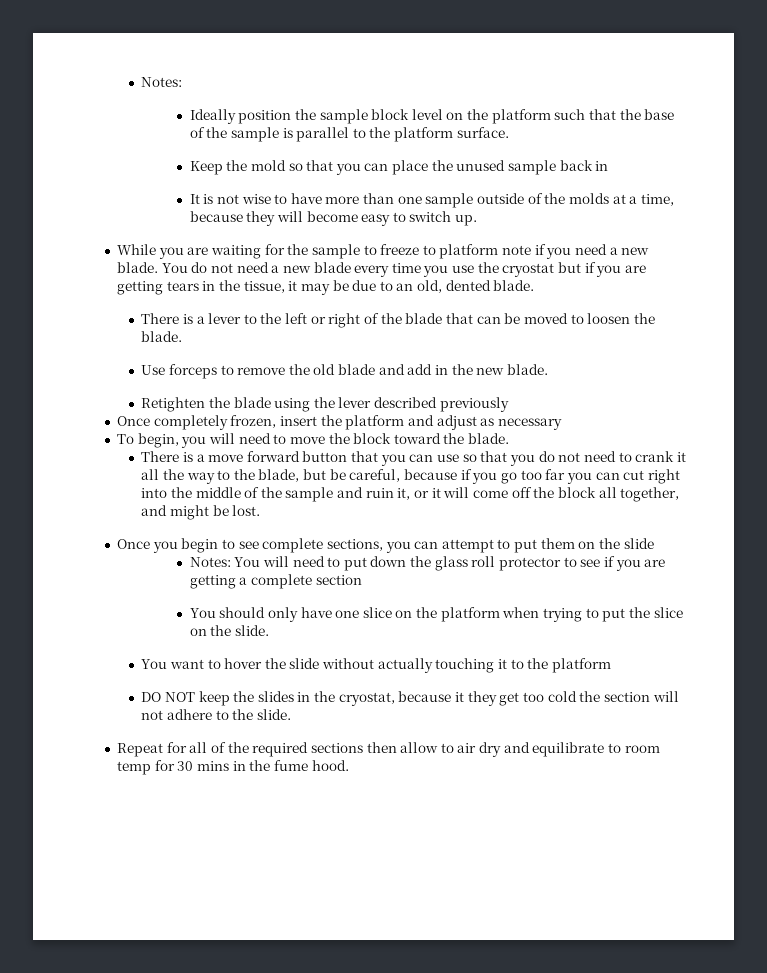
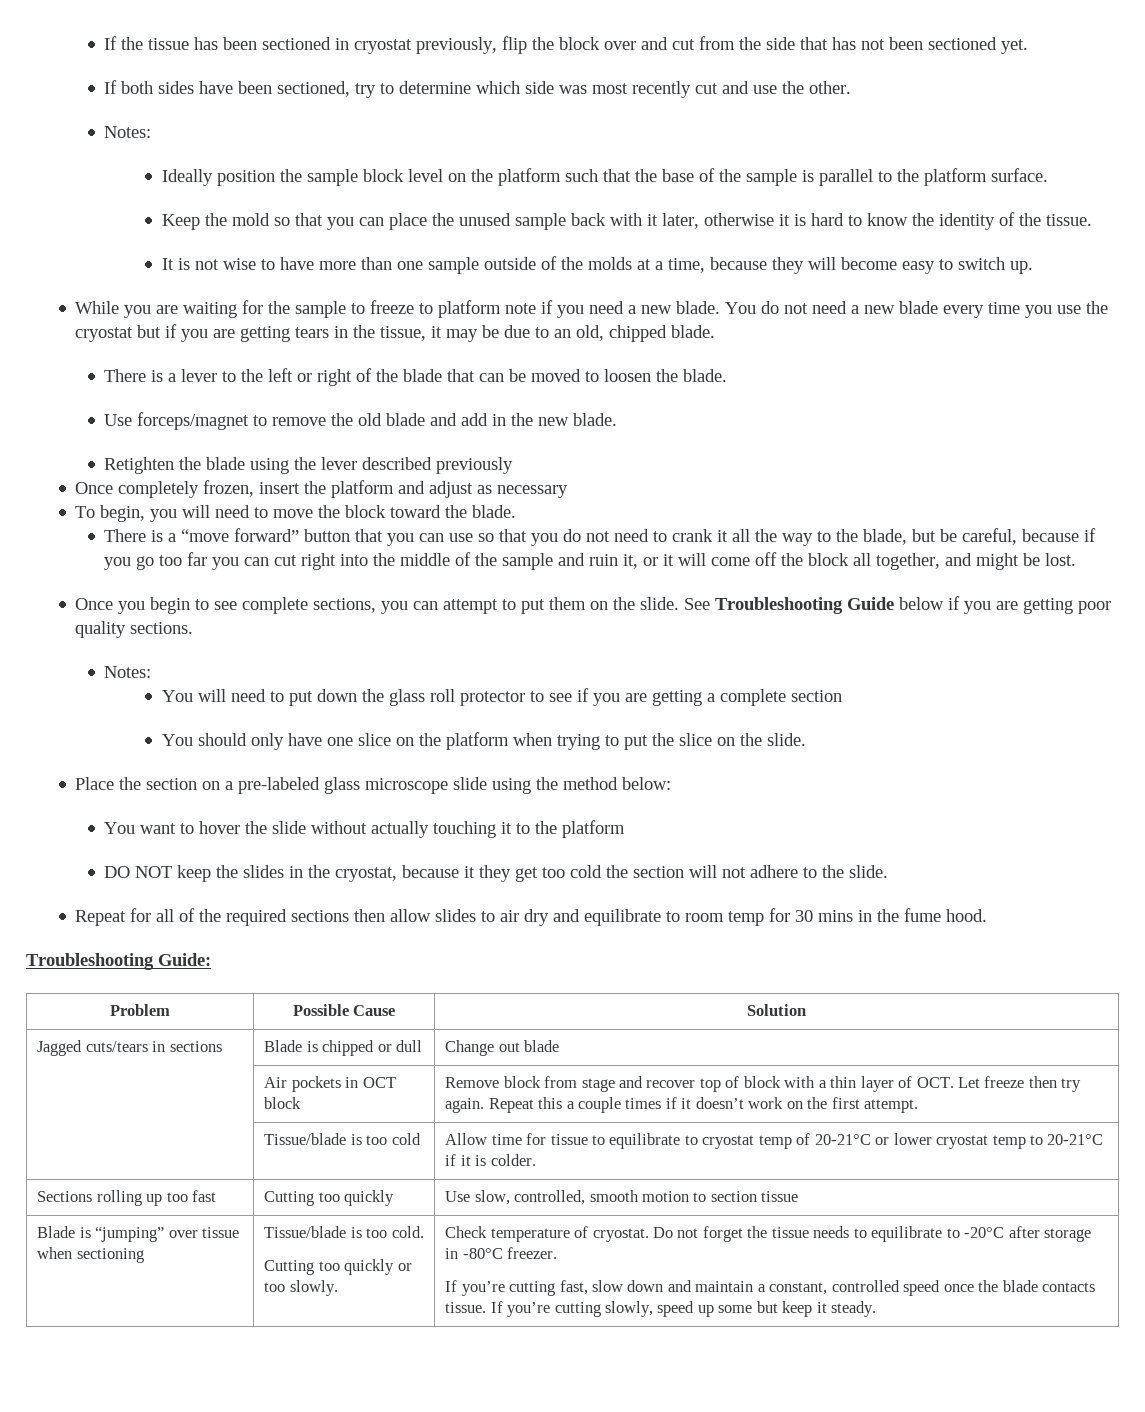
(141, 82) none -> [104,36,1029,54] [104,80,852,98] If the tissue has been sectioned in cryostat previously, flip the block over and cut from the side that has not been sectioned yet. // If both sides have been sectioned, try to determine which side was most recently cut and use the other. //
[595,161,609,171] in -> [610,212,1093,230] with it later, otherwise it is hard to know the identity of the tissue.
[445,280,491,291] dented -> [609,325,668,342] chipped
[168,364,217,379] forceps -> [137,412,250,430] forceps/magnet
[208,451,300,462] move forward -> [181,528,300,542] “move forward”
[623,538,654,549] [189,557,231,567] slide // Notes: -> [640,596,1112,614] [75,621,194,638] [104,666,152,678] slide. See Troubleshooting Guide below if you are getting poor quality sections. // Notes: //
(269, 630) none -> [75,777,672,794] // Place the section on a pre-labeled glass microscope slide using the method below:
(439, 747) none -> [435,909,477,922] slides
(349, 765) none -> [26,953,211,970] [110,1004,170,1016] [292,1004,396,1016] [747,1004,806,1016] [37,1040,222,1056] [264,1040,423,1056] [445,1040,560,1056] [264,1076,396,1092] [264,1097,302,1109] [445,1076,1082,1092] [445,1097,919,1113] [264,1133,421,1145] [445,1133,1104,1149] [445,1154,536,1166] [37,1190,217,1206] [264,1190,395,1206] [445,1190,799,1205] [37,1226,240,1242] [37,1247,144,1263] [264,1226,424,1238] [264,1259,412,1275] [264,1280,338,1296] [445,1226,1092,1242] [445,1247,558,1259] [445,1280,1096,1296] [445,1301,877,1317] // Troubleshooting Guide: // Problem | Possible Cause | Solution // Jagged cuts/tears in sections | Blade is chipped or dull | Change out blade // | Air pockets in OCT block | Remove block from stage and recover top of block with a thin layer of OCT. Let freeze then try again. Repeat this a couple times if it doesn’t work on the first attempt. // | Tissue/blade is too cold | Allow time for tissue to equilibrate to cryostat temp of 20-21°C or lower cryostat temp to 20-21°C if it is colder. // Sections rolling up too fast | Cutting too quickly | Use slow, controlled, smooth motion to section tissue // Blade is “jumping” over tissue when sectioning | Tissue/blade is too cold. // Cutting too quickly or too slowly. | Check temperature of cryostat. Do not forget the tissue needs to equilibrate to -20°C after storage in -80°C freezer. // If you’re cutting fast, slow down and maintain a constant, controlled speed once the blade contacts tissue. If you’re cutting slowly, speed up some but keep it steady.

